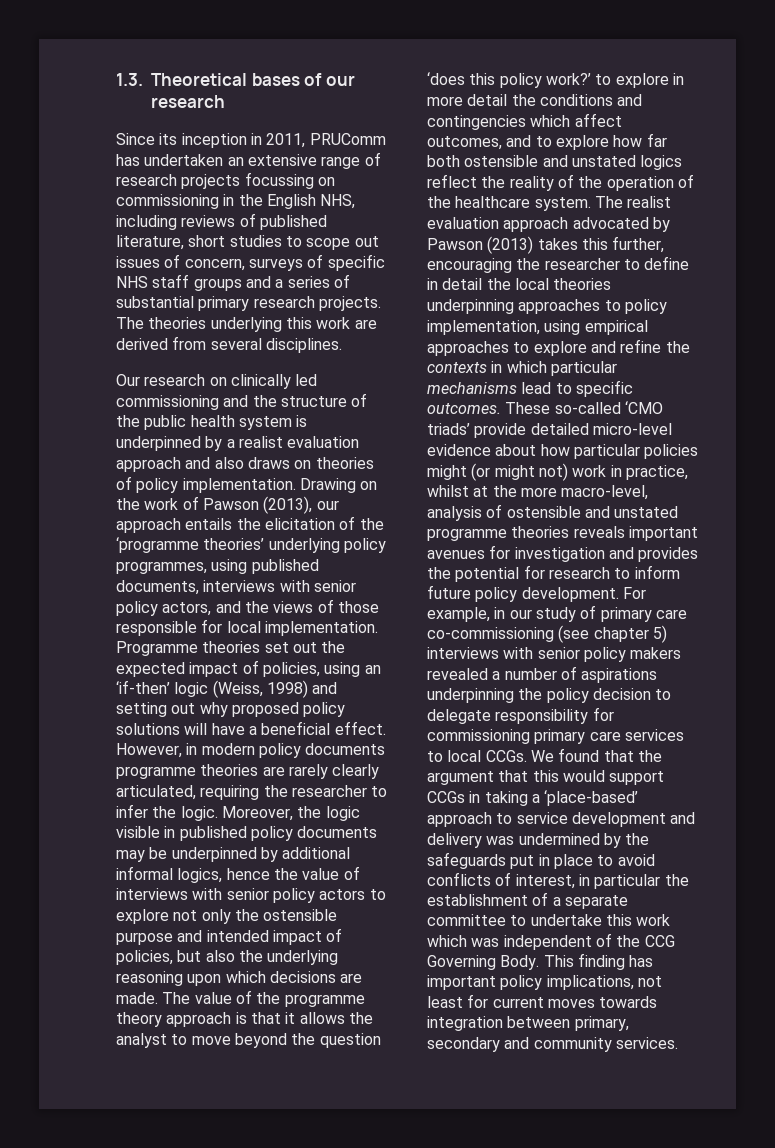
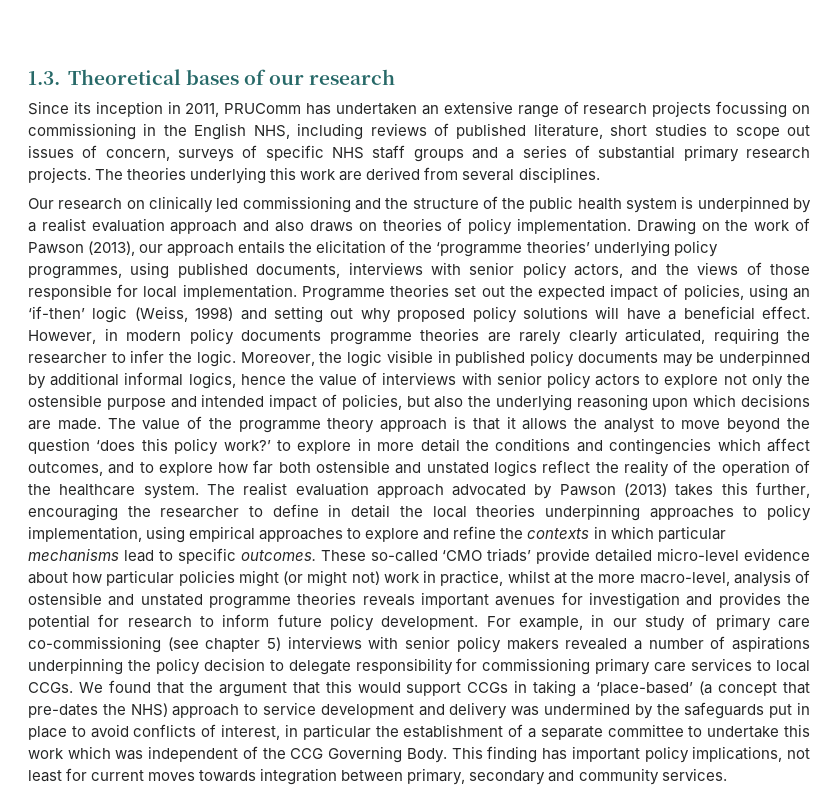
(639, 798) none -> [699,681,811,696] [28,703,168,718] (a concept that pre-dates the NHS)

